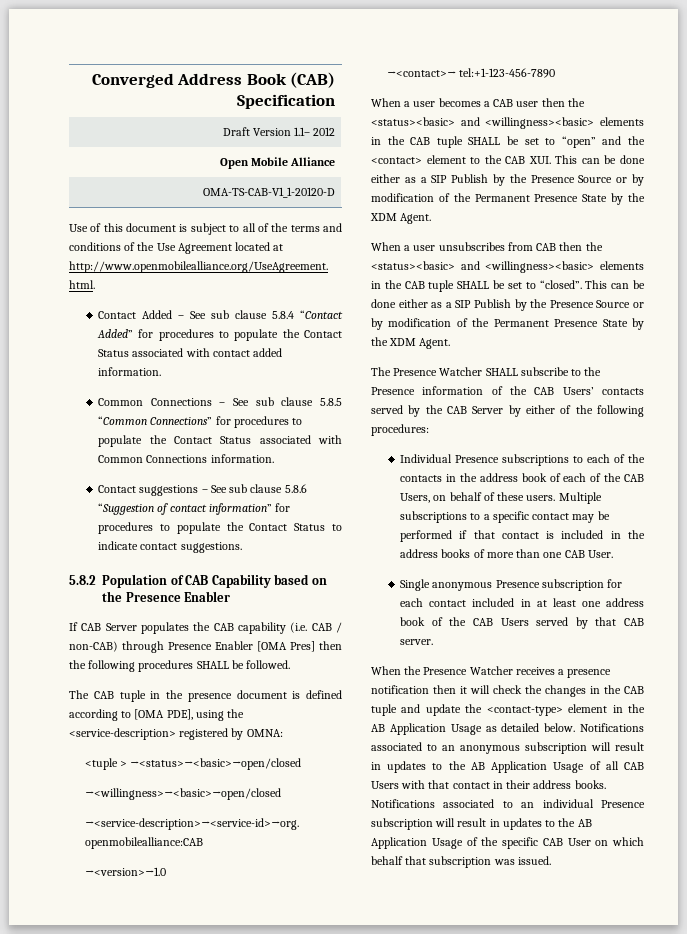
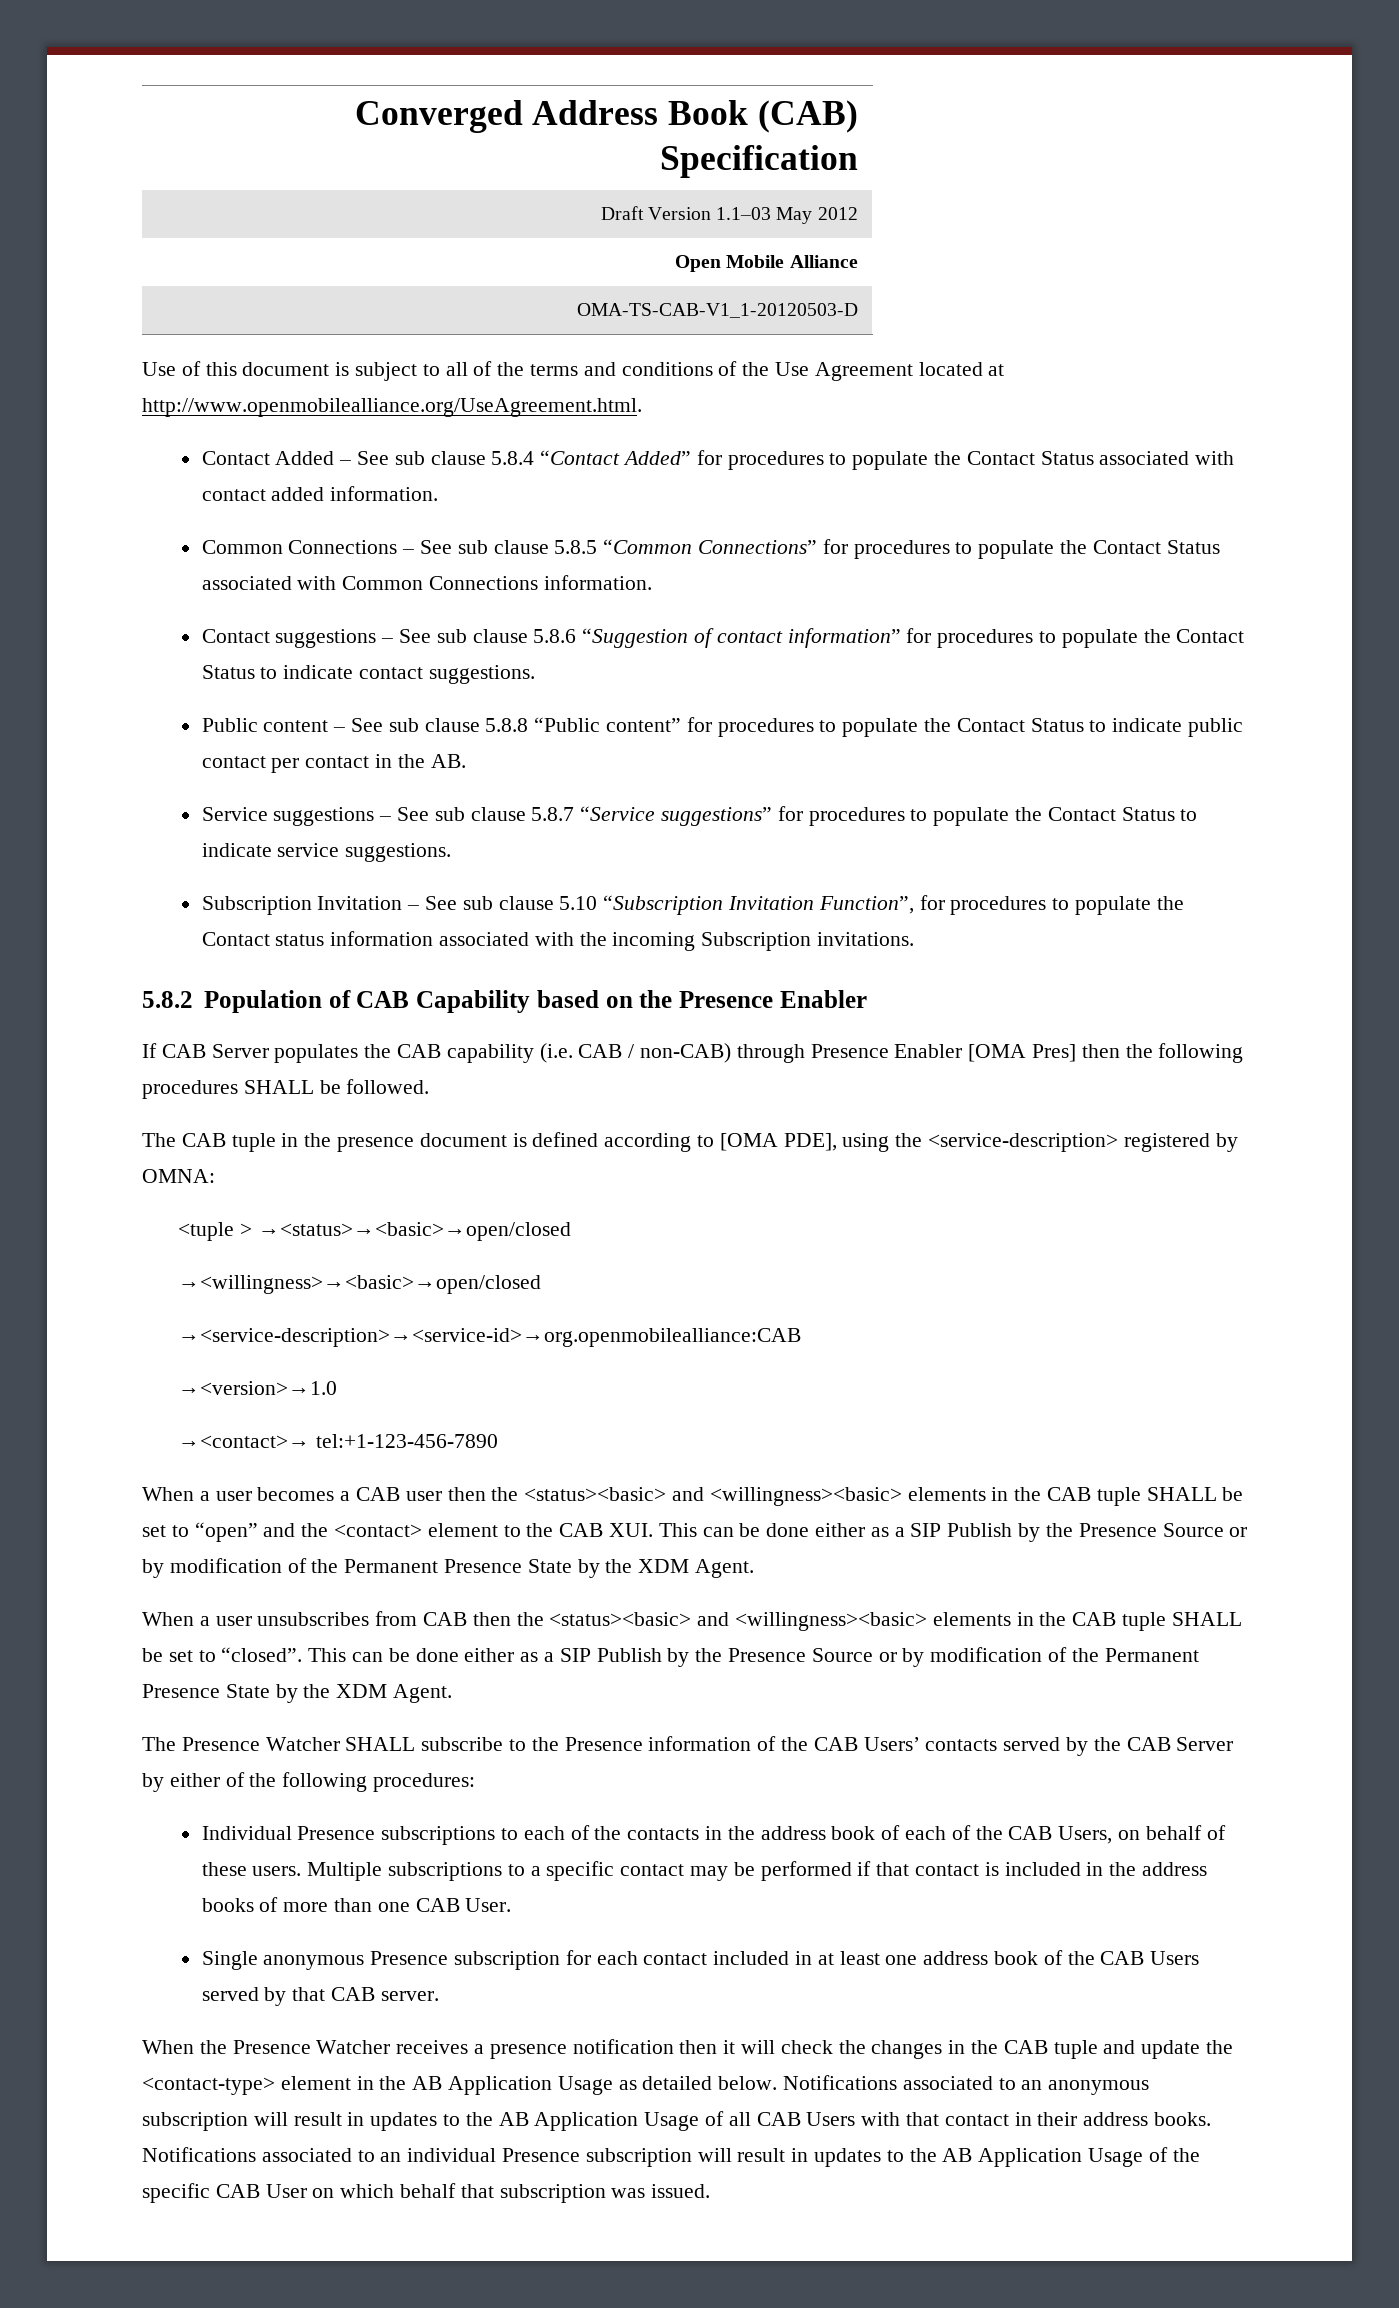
[294,127,311,136] 1.1– -> [716,207,813,224] 1.1–03 May
[203,187,336,198] OMA-TS-CAB-V1_1-20120-D -> [576,303,858,318] OMA-TS-CAB-V1_1-20120503-D
(242, 547) none -> [201,717,1244,737] [201,754,466,773] [201,806,1198,826] [201,843,452,862] [201,895,1184,915] [201,931,914,951] // Public content – See sub clause 5.8.8 “Public content” for procedures to populate the Contact Status to indicate public contact per contact in the AB. // Service suggestions – See sub clause 5.8.7 “Service suggestions” for procedures to populate the Contact Status to indicate service suggestions. // Subscription Invitation – See sub clause 5.10 “Subscription Invitation Function”, for procedures to populate the Contact status information associated with the incoming Subscription invitations.

